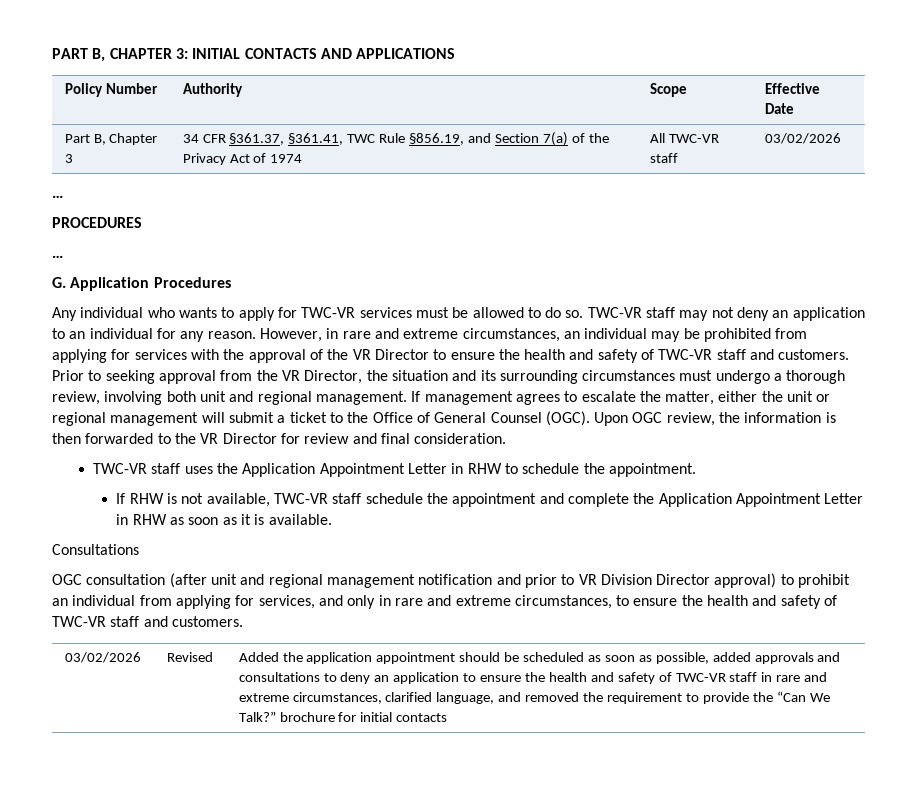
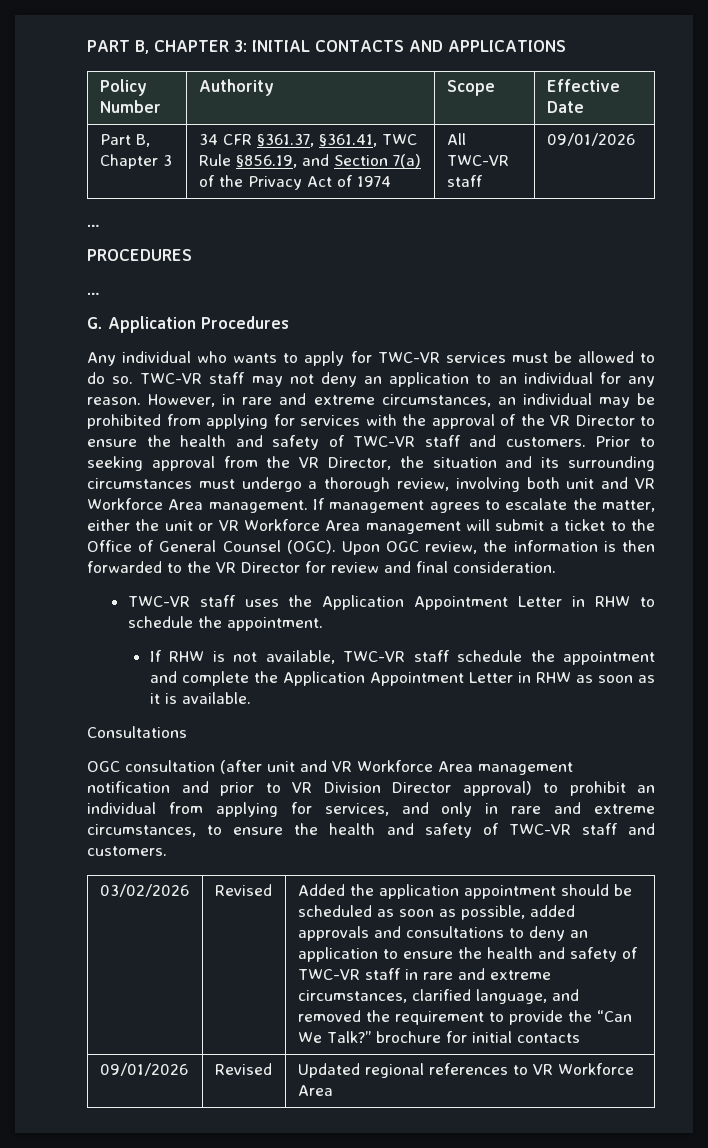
[764,133,841,144] 03/02/2026 -> [546,133,635,146] 09/01/2026
[257,391,312,405] regional -> [635,478,655,489] [87,498,204,510] VR Workforce Area
[52,412,106,426] regional -> [218,519,361,531] VR Workforce Area
[268,574,323,588] regional -> [332,760,473,772] VR Workforce Area
(448, 717) none -> [99,1063,188,1076] [214,1063,272,1075] [297,1063,634,1078] [297,1085,333,1096] // 09/01/2026 | Revised | Updated regional references to VR Workforce Area

